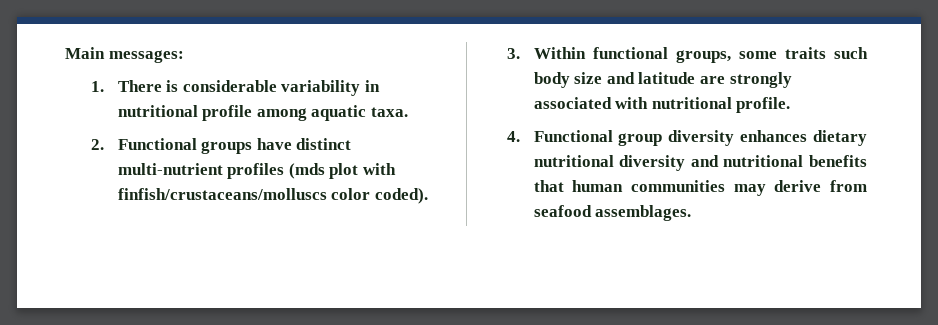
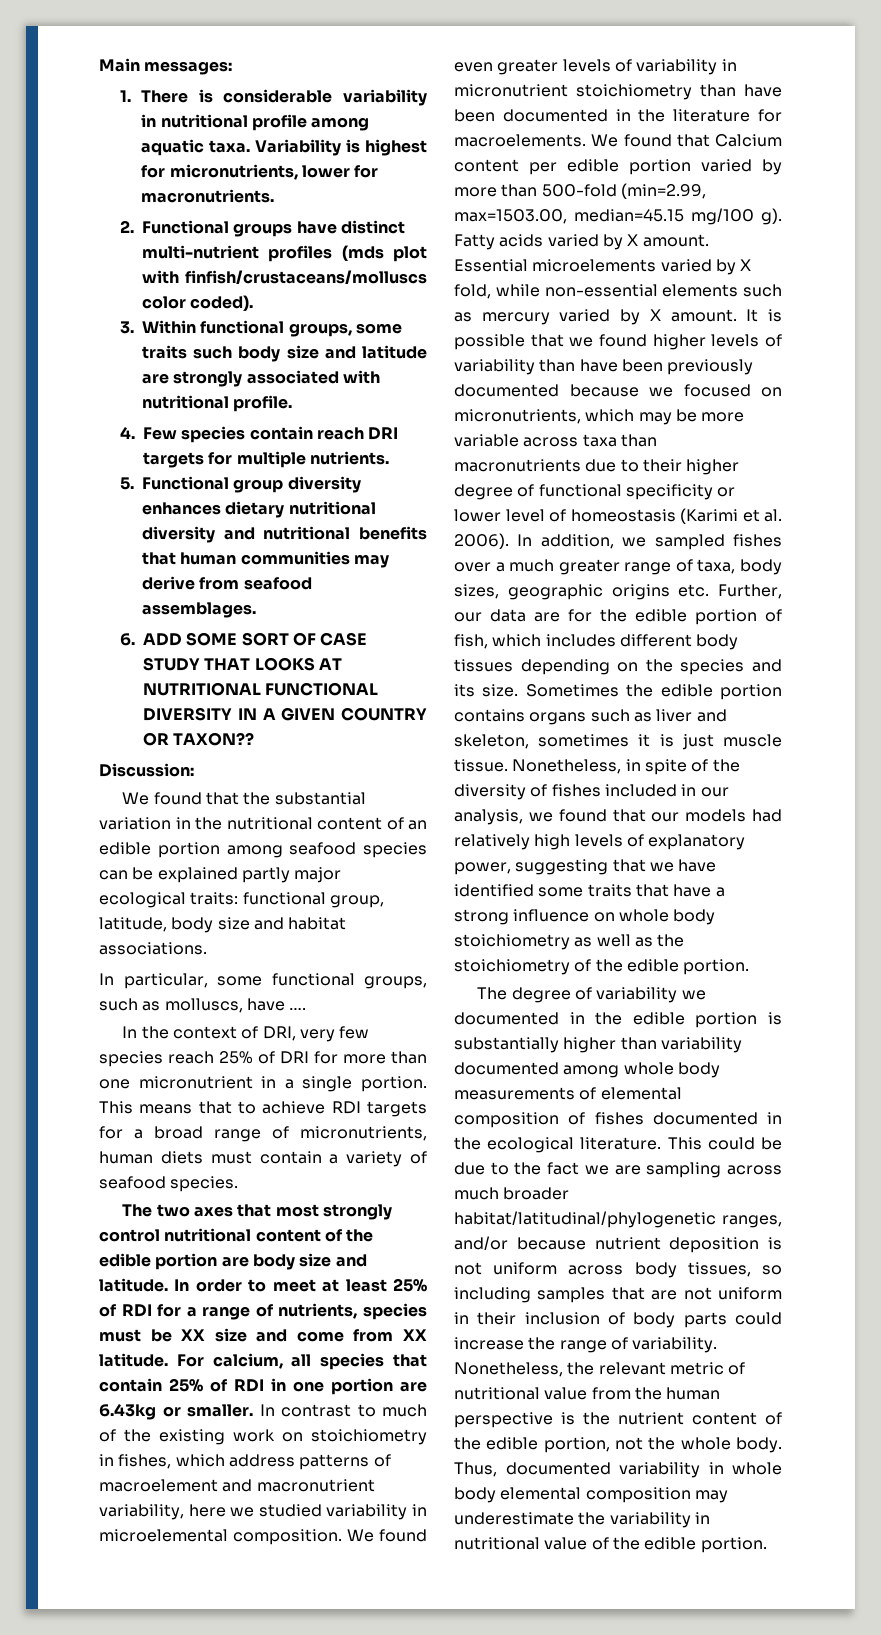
(408, 112) none -> [255,139,428,156] [141,164,379,180] [141,189,275,203] Variability is highest for micronutrients, lower for macronutrients.
(521, 136) none -> [143,426,399,443] [143,451,390,468] [120,477,135,490] Few species contain reach DRI targets for multiple nutrients. // 5.
(692, 213) none -> [120,632,368,646] [143,657,343,671] [143,682,379,696] [143,707,428,721] [143,732,255,746] [99,763,194,777] [122,792,366,805] [99,817,427,830] [99,842,427,858] [99,867,342,883] [99,892,384,908] [99,917,347,933] [99,942,207,955] [99,973,427,989] [99,998,307,1013] [122,1026,370,1042] [99,1051,427,1067] [99,1076,427,1092] [99,1101,428,1117] [99,1126,427,1142] [99,1151,427,1167] [99,1176,239,1192] [122,1204,392,1220] [99,1228,374,1242] [99,1253,367,1270] [99,1278,427,1292] [99,1303,427,1320] [99,1328,427,1342] [99,1353,428,1370] [99,1378,427,1395] [99,1403,427,1420] [99,1429,427,1445] [99,1454,391,1470] [99,1479,375,1492] [99,1504,427,1520] [99,1529,427,1545] [454,59,737,75] [454,84,782,100] [454,109,782,122] [454,134,782,147] [454,159,782,175] [454,183,706,199] [454,208,782,225] [454,234,709,250] [454,259,752,275] [454,284,782,299] [454,309,782,325] [454,334,782,350] [454,359,754,375] [454,384,782,397] [454,409,745,425] [454,434,657,447] [454,459,740,475] [454,484,736,500] [454,508,782,524] [454,533,782,550] [454,559,782,575] [454,584,782,600] [454,609,782,625] [454,634,739,650] [454,659,782,675] [454,684,782,700] [454,709,727,725] [454,734,782,750] [454,759,740,775] [454,784,729,800] [454,809,782,825] [454,834,746,850] [454,859,717,875] [454,884,725,897] [454,909,716,925] [454,934,685,950] [454,959,750,975] [477,987,706,1003] [454,1012,782,1028] [454,1037,742,1053] [454,1062,720,1078] [454,1087,682,1100] [454,1112,782,1128] [454,1137,782,1153] [454,1162,782,1178] [454,1187,570,1200] [454,1211,782,1228] [454,1236,782,1253] [454,1262,782,1278] [454,1287,782,1303] [454,1312,782,1328] [454,1337,718,1353] [454,1362,746,1377] [454,1387,721,1400] [454,1412,782,1428] [454,1437,782,1453] [454,1462,782,1478] [454,1487,728,1503] [454,1512,710,1528] [454,1537,767,1553] // 6. ADD SOME SORT OF CASE STUDY THAT LOOKS AT NUTRITIONAL FUNCTIONAL DIVERSITY IN A GIVEN COUNTRY OR TAXON?? // Discussion: // We found that the substantial variation in the nutritional content of an edible portion among seafood species can be explained partly major ecological traits: functional group, latitude, body size and habitat associations. // In particular, some functional groups, such as molluscs, have …. // In the context of DRI, very few species reach 25% of DRI for more than one micronutrient in a single portion. This means that to achieve RDI targets for a broad range of micronutrients, human diets must contain a variety of seafood species. // The two axes that most strongly control nutritional content of the edible portion are body size and latitude. In order to meet at least 25% of RDI for a range of nutrients, species must be XX size and come from XX latitude. For calcium, all species that contain 25% of RDI in one portion are 6.43kg or smaller. In contrast to much of the existing work on stoichiometry in fishes, which address patterns of macroelement and macronutrient variability, here we studied variability in microelemental composition. We found even greater levels of variability in micronutrient stoichiometry than have been documented in the literature for macroelements. We found that Calcium content per edible portion varied by more than 500-fold (min=2.99, max=1503.00, median=45.15 mg/100 g). Fatty acids varied by X amount. Essential microelements varied by X fold, while non-essential elements such as mercury varied by X amount. It is possible that we found higher levels of variability than have been previously documented because we focused on micronutrients, which may be more variable across taxa than macronutrients due to their higher degree of functional specificity or lower level of homeostasis (Karimi et al. 2006). In addition, we sampled fishes over a much greater range of taxa, body sizes, geographic origins etc. Further, our data are for the edible portion of fish, which includes different body tissues depending on the species and its size. Sometimes the edible portion contains organs such as liver and skeleton, sometimes it is just muscle tissue. Nonetheless, in spite of the diversity of fishes included in our analysis, we found that our models had relatively high levels of explanatory power, suggesting that we have identified some traits that have a strong influence on whole body stoichiometry as well as the stoichiometry of the edible portion. // The degree of variability we documented in the edible portion is substantially higher than variability documented among whole body measurements of elemental composition of fishes documented in the ecological literature. This could be due to the fact we are sampling across much broader habitat/latitudinal/phylogenetic ranges, and/or because nutrient deposition is not uniform across body tissues, so including samples that are not uniform in their inclusion of body parts could increase the range of variability. Nonetheless, the relevant metric of nutritional value from the human perspective is the nutrient content of the edible portion, not the whole body. Thus, documented variability in whole body elemental composition may underestimate the variability in nutritional value of the edible portion.

